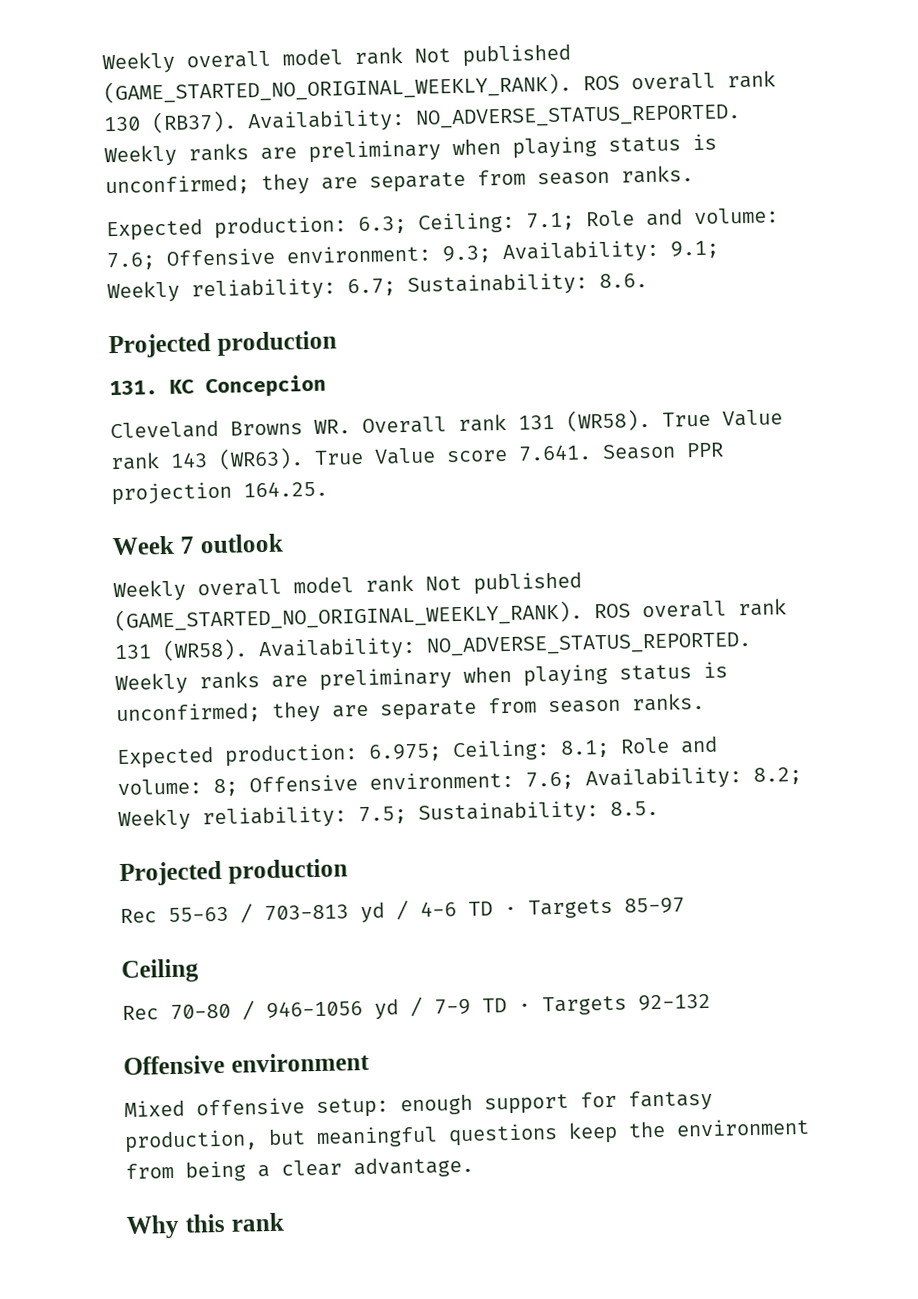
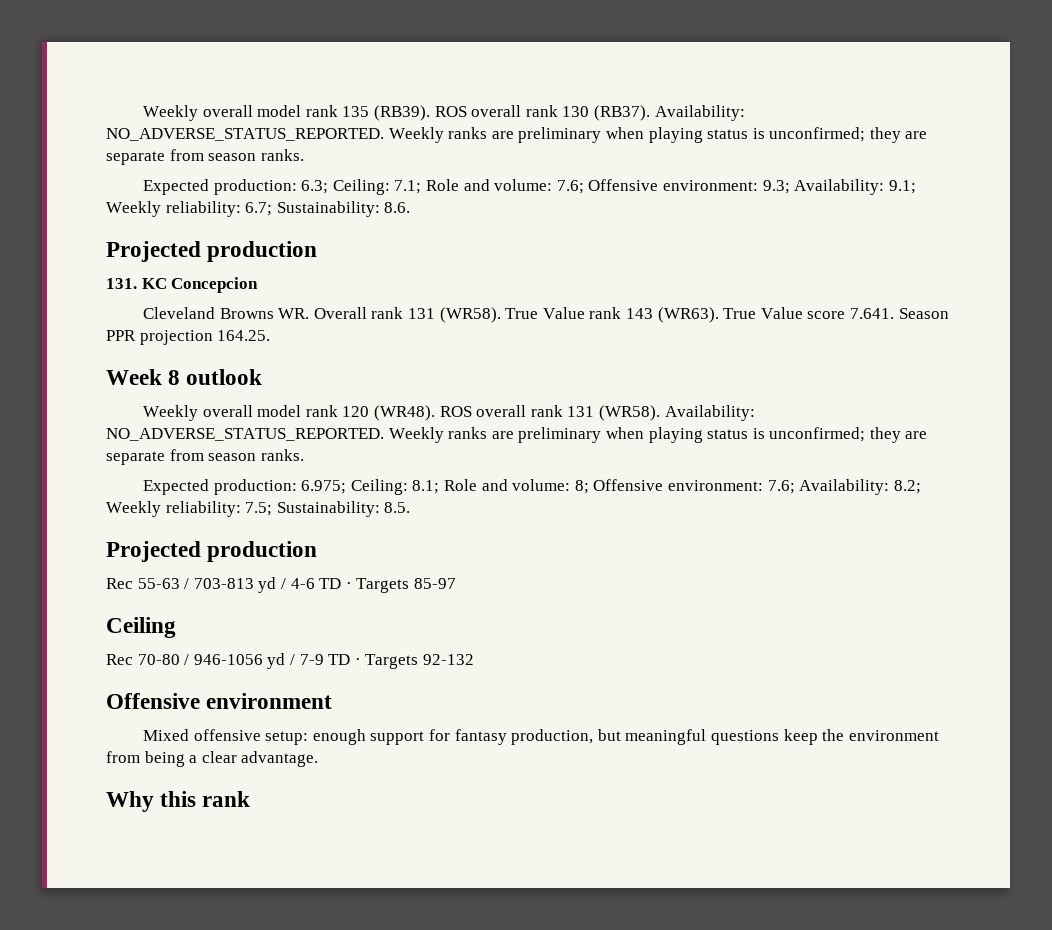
[102,43,571,75] [103,72,572,105] Weekly overall model rank Not published (GAME_STARTED_NO_ORIGINAL_WEEKLY_RANK). -> [143,105,431,121] Weekly overall model rank 135 (RB39).
[179,536,194,554] 7 -> [168,370,181,385] 8
[425,571,582,595] [114,600,583,633] Not published (GAME_STARTED_NO_ORIGINAL_WEEKLY_RANK). -> [342,405,436,421] 120 (WR48).

